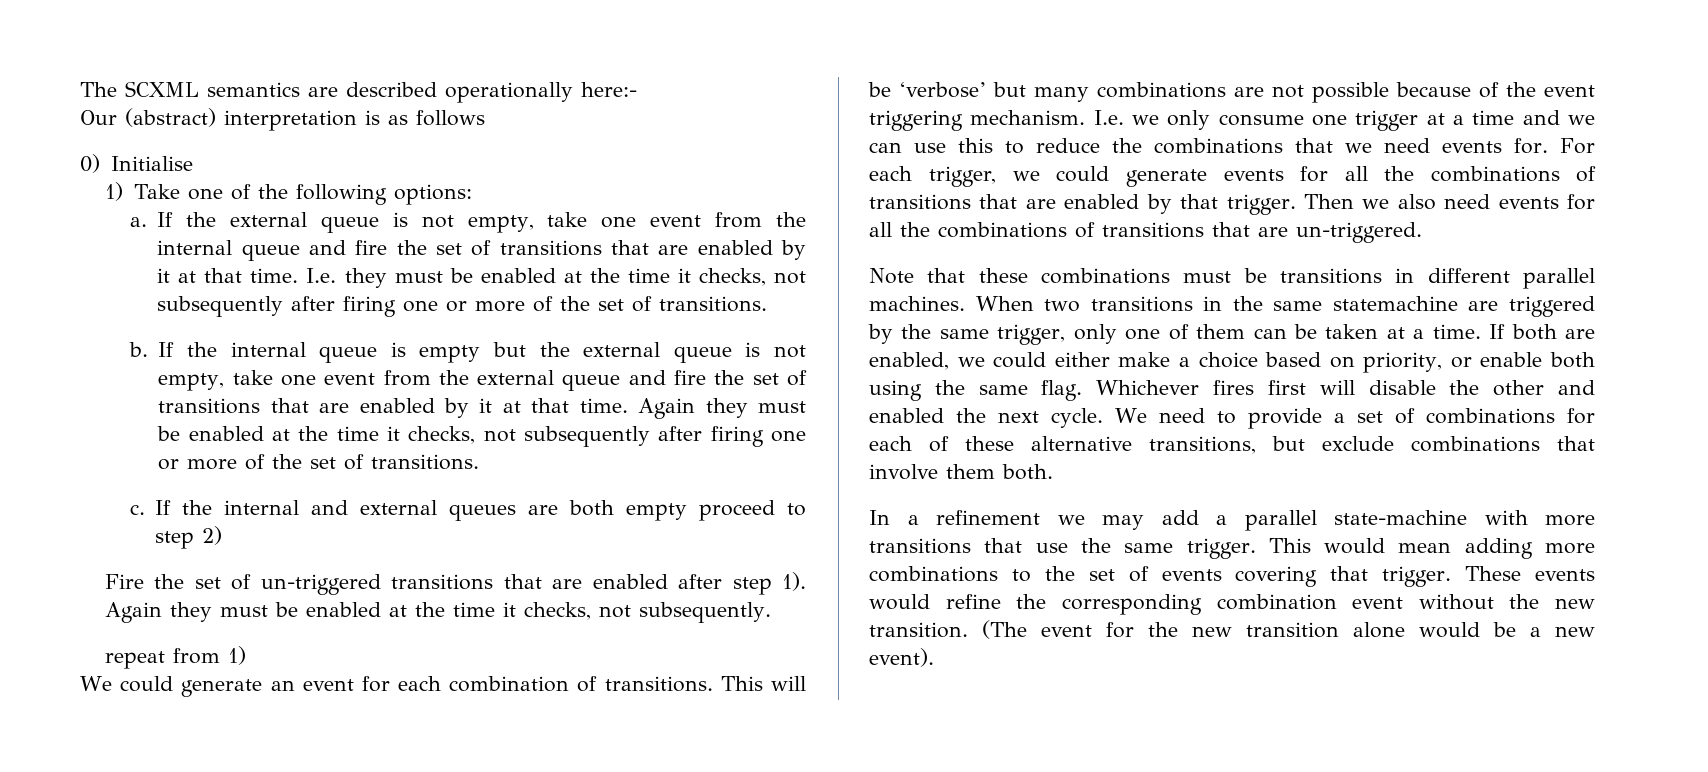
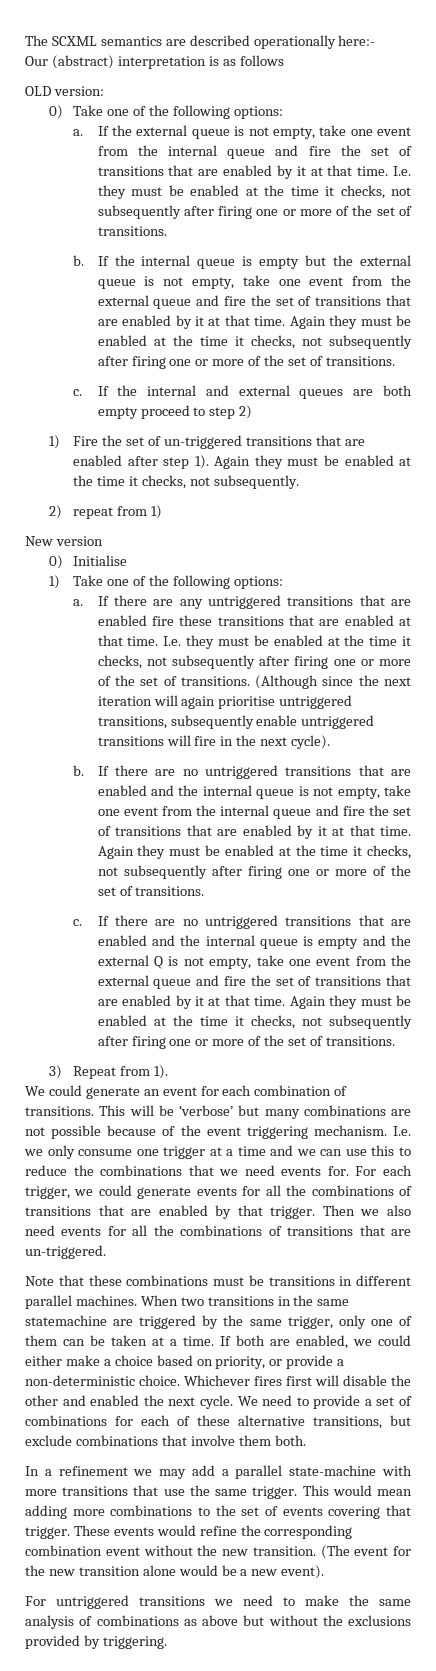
[80,154,193,173] [104,182,123,201] 0) Initialise // 1) -> [25,86,104,96] [49,105,64,119] OLD version: // 0)
(223, 535) none -> [49,435,61,449] 1)
(771, 612) none -> [49,505,63,519] 2)
(246, 655) none -> [25,536,103,546] [49,555,128,569] [49,575,284,589] [73,595,411,609] [97,615,411,626] [97,635,412,649] [97,655,412,669] [97,675,411,689] [97,695,353,709] [97,715,375,729] [97,735,331,749] [73,765,411,779] [97,785,411,799] [97,805,411,819] [97,825,411,839] [97,845,411,859] [97,865,411,879] [97,886,205,896] [73,915,411,929] [97,935,411,949] [97,955,411,969] [97,975,411,989] [97,995,411,1009] [97,1015,412,1029] [97,1035,395,1049] [49,1065,169,1079] // New version // 0) Initialise // 1) Take one of the following options: // a. If there are any untriggered transitions that are enabled fire these transitions that are enabled at that time. I.e. they must be enabled at the time it checks, not subsequently after firing one or more of the set of transitions. (Although since the next iteration will again prioritise untriggered transitions, subsequently enable untriggered transitions will fire in the next cycle). // b. If there are no untriggered transitions that are enabled and the internal queue is not empty, take one event from the internal queue and fire the set of transitions that are enabled by it at that time. Again they must be enabled at the time it checks, not subsequently after firing one or more of the set of transitions. // c. If there are no untriggered transitions that are enabled and the internal queue is empty and the external Q is not empty, take one event from the external queue and fire the set of transitions that are enabled by it at that time. Again they must be enabled at the time it checks, not subsequently after firing one or more of the set of transitions. // 3) Repeat from 1).
[1480,352,1595,368] [869,380,1083,401] enable both using the same flag. -> [286,1355,345,1369] [25,1375,180,1386] provide a non-deterministic choice.
(934, 657) none -> [25,1595,411,1609] [25,1615,411,1629] [25,1635,167,1649] // For untriggered transitions we need to make the same analysis of combinations as above but without the exclusions provided by triggering.

